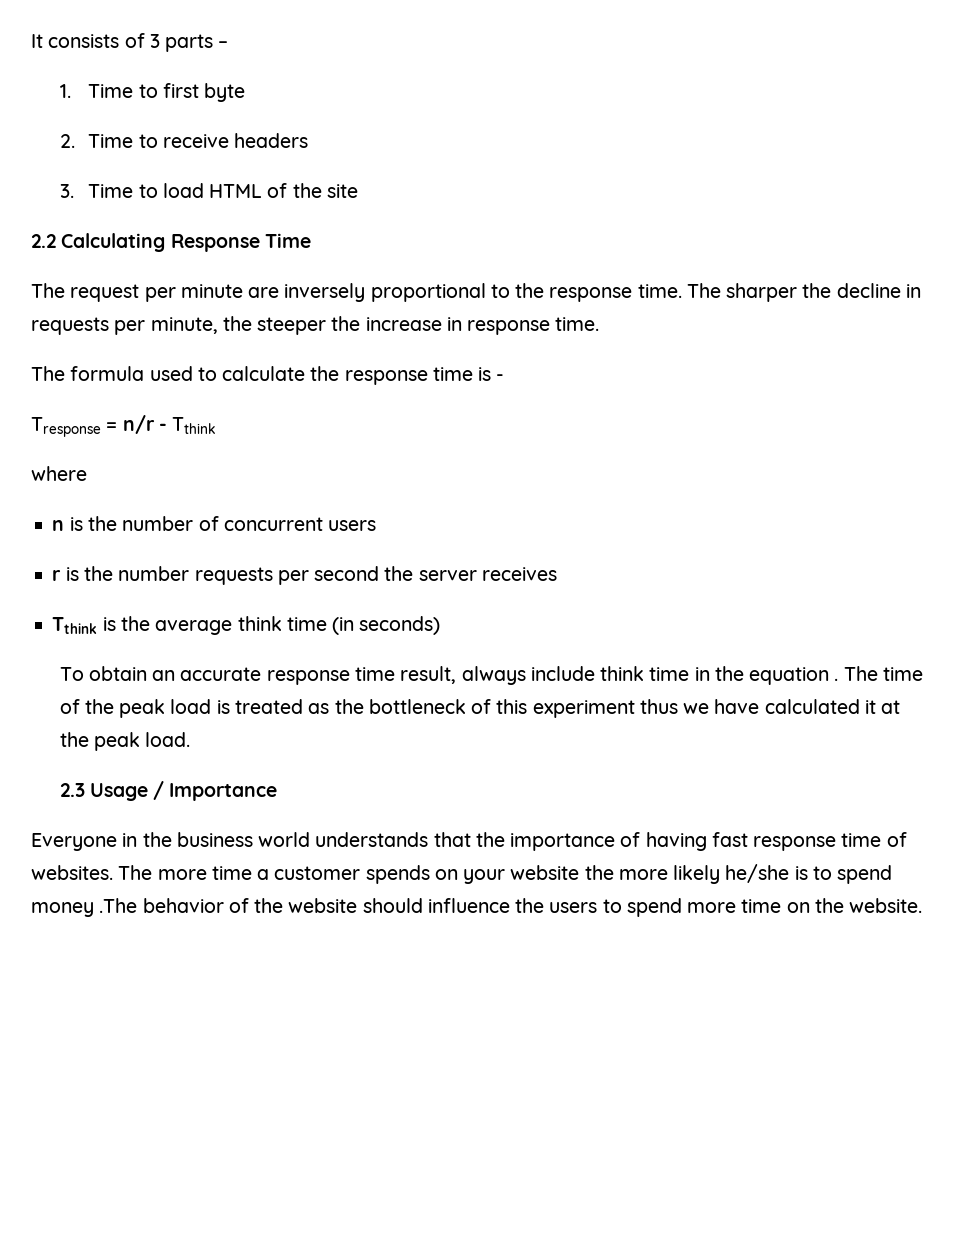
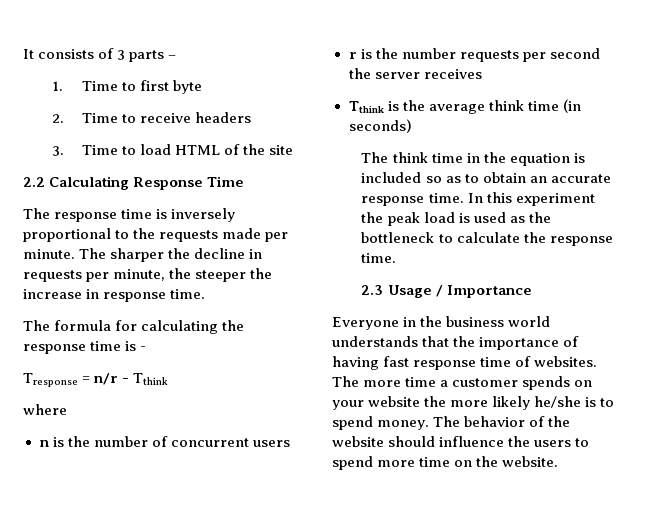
[70,283,682,302] request per minute are inversely proportional to the response time. -> [54,208,236,222] [23,228,289,242] [23,249,75,259] response time is inversely proportional to the requests made per minute.
[149,366,306,381] used to calculate -> [115,320,219,334] for calculating
[59,666,595,685] To obtain an accurate response time result, always include -> [361,152,389,163] The
[834,666,923,681] [59,699,80,714] . The time of -> [573,153,585,163] [361,172,611,183] [361,192,595,206] is included so as to obtain an accurate response time. In this experiment
[234,699,303,714] treated -> [473,212,506,223] used
[471,699,901,718] [59,732,191,751] of this experiment thus we have calculated it at the peak load. -> [438,232,613,246] [361,253,397,263] to calculate the response time.
[31,898,138,917] money .The -> [377,416,461,430] money. The

